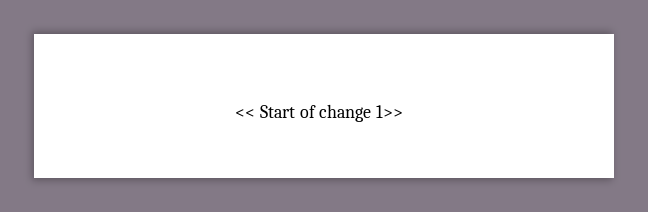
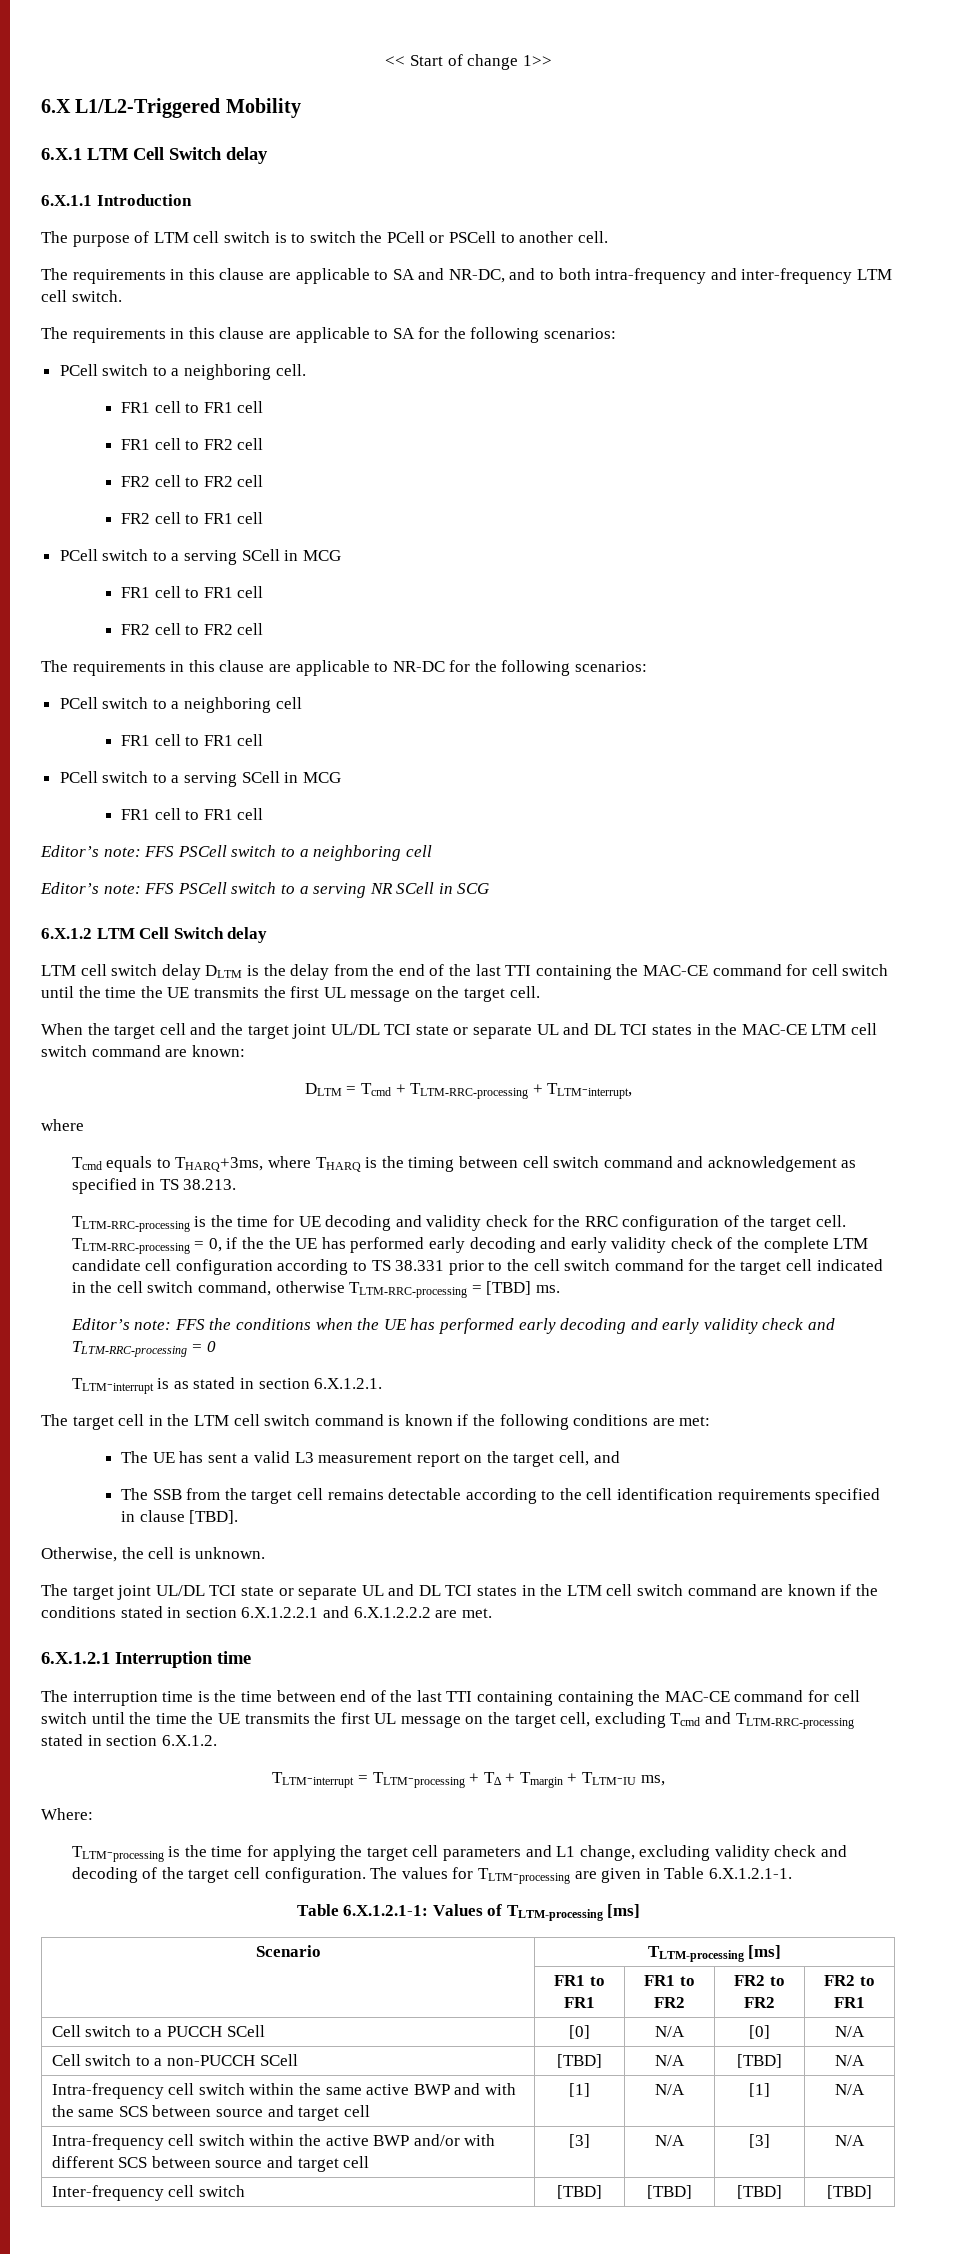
(403, 111) none -> [41,98,301,118] [41,147,268,164] [41,194,192,206] [41,231,608,247] [41,268,893,284] [41,290,122,302] [41,327,617,343] [59,364,306,380] [120,401,264,413] [120,438,264,450] [120,475,264,487] [120,512,264,524] [59,549,341,565] [120,586,264,598] [120,623,264,635] [41,660,648,676] [59,697,302,713] [120,734,264,746] [59,771,341,787] [120,808,264,820] [40,845,432,861] [40,882,490,898] [41,927,268,943] [41,964,889,980] [41,986,540,1002] [41,1023,877,1039] [41,1045,245,1057] [304,1083,633,1099] [41,1119,84,1131] [71,1156,857,1172] [71,1178,237,1194] [71,1215,846,1232] [71,1237,869,1254] [71,1259,883,1275] [71,1281,560,1298] [70,1318,836,1334] [71,1341,216,1357] [71,1377,383,1394] [41,1414,711,1430] [120,1451,620,1467] [120,1488,881,1504] [120,1510,239,1524] [41,1547,266,1562] [41,1584,878,1600] [41,1606,492,1618] [41,1651,251,1668] [41,1690,860,1706] [41,1712,854,1729] [41,1734,217,1746] [272,1772,665,1788] [41,1808,93,1820] [71,1845,848,1862] [71,1867,792,1884] [296,1904,641,1921] [255,1945,321,1957] [647,1945,782,1962] [554,1975,605,1986] [564,1997,595,2008] [644,1975,695,1986] [654,1997,685,2008] [734,1975,785,1986] [744,1997,775,2008] [824,1975,875,1986] [834,1997,865,2008] [51,2025,265,2037] [569,2025,590,2039] [655,2026,685,2037] [749,2025,770,2039] [835,2026,865,2037] [51,2054,298,2066] [557,2054,602,2068] [655,2055,685,2066] [737,2054,782,2068] [835,2055,865,2066] [51,2083,516,2099] [51,2105,370,2121] [569,2083,590,2097] [655,2084,685,2095] [749,2083,770,2097] [835,2084,865,2095] [51,2134,496,2150] [51,2156,370,2172] [569,2134,590,2148] [655,2135,685,2146] [749,2134,770,2148] [835,2135,865,2146] [51,2185,245,2201] [557,2185,602,2199] [647,2185,692,2199] [737,2185,782,2199] [827,2185,872,2199] // 6.X L1/L2-Triggered Mobility // 6.X.1 LTM Cell Switch delay // 6.X.1.1 Introduction // The purpose of LTM cell switch is to switch the PCell or PSCell to another cell. // The requirements in this clause are applicable to SA and NR-DC, and to both intra-frequency and inter-frequency LTM cell switch. // The requirements in this clause are applicable to SA for the following scenarios: // PCell switch to a neighboring cell. // FR1 cell to FR1 cell // FR1 cell to FR2 cell // FR2 cell to FR2 cell // FR2 cell to FR1 cell // PCell switch to a serving SCell in MCG // FR1 cell to FR1 cell // FR2 cell to FR2 cell // The requirements in this clause are applicable to NR-DC for the following scenarios: // PCell switch to a neighboring cell // FR1 cell to FR1 cell // PCell switch to a serving SCell in MCG // FR1 cell to FR1 cell // Editor’s note: FFS PSCell switch to a neighboring cell // Editor’s note: FFS PSCell switch to a serving NR SCell in SCG // 6.X.1.2 LTM Cell Switch delay // LTM cell switch delay DLTM is the delay from the end of the last TTI containing the MAC-CE command for cell switch until the time the UE transmits the first UL message on the target cell. // When the target cell and the target joint UL/DL TCI state or separate UL and DL TCI states in the MAC-CE LTM cell switch command are known: // DLTM = Tcmd + TLTM-RRC-processing + TLTM-interrupt, // where // Tcmd equals to THARQ+3ms, where THARQ is the timing between cell switch command and acknowledgement as specified in TS 38.213. // TLTM-RRC-processing is the time for UE decoding and validity check for the RRC configuration of the target cell. TLTM-RRC-processing = 0, if the the UE has performed early decoding and early validity check of the complete LTM candidate cell configuration according to TS 38.331 prior to the cell switch command for the target cell indicated in the cell switch command, otherwise TLTM-RRC-processing = [TBD] ms. // Editor’s note: FFS the conditions when the UE has performed early decoding and early validity check and TLTM-RRC-processing = 0 // TLTM-interrupt is as stated in section 6.X.1.2.1. // The target cell in the LTM cell switch command is known if the following conditions are met: // The UE has sent a valid L3 measurement report on the target cell, and // The SSB from the target cell remains detectable according to the cell identification requirements specified in clause [TBD]. // Otherwise, the cell is unknown. // The target joint UL/DL TCI state or separate UL and DL TCI states in the LTM cell switch command are known if the conditions stated in section 6.X.1.2.2.1 and 6.X.1.2.2.2 are met. // 6.X.1.2.1 Interruption time // The interruption time is the time between end of the last TTI containing containing the MAC-CE command for cell switch until the time the UE transmits the first UL message on the target cell, excluding Tcmd and TLTM-RRC-processing stated in section 6.X.1.2. // TLTM-interrupt = TLTM-processing + T∆ + Tmargin + TLTM-IU ms, // Where: // TLTM-processing is the time for applying the target cell parameters and L1 change, excluding validity check and decoding of the target cell configuration. The values for TLTM-processing are given in Table 6.X.1.2.1-1. // Table 6.X.1.2.1-1: Values of TLTM-processing [ms] // Scenario | TLTM-processing [ms] // | FR1 to FR1 | FR1 to FR2 | FR2 to FR2 | FR2 to FR1 // Cell switch to a PUCCH SCell | [0] | N/A | [0] | N/A // Cell switch to a non-PUCCH SCell | [TBD] | N/A | [TBD] | N/A // Intra-frequency cell switch within the same active BWP and with the same SCS between source and target cell | [1] | N/A | [1] | N/A // Intra-frequency cell switch within the active BWP and/or with different SCS between source and target cell | [3] | N/A | [3] | N/A // Inter-frequency cell switch | [TBD] | [TBD] | [TBD] | [TBD]

